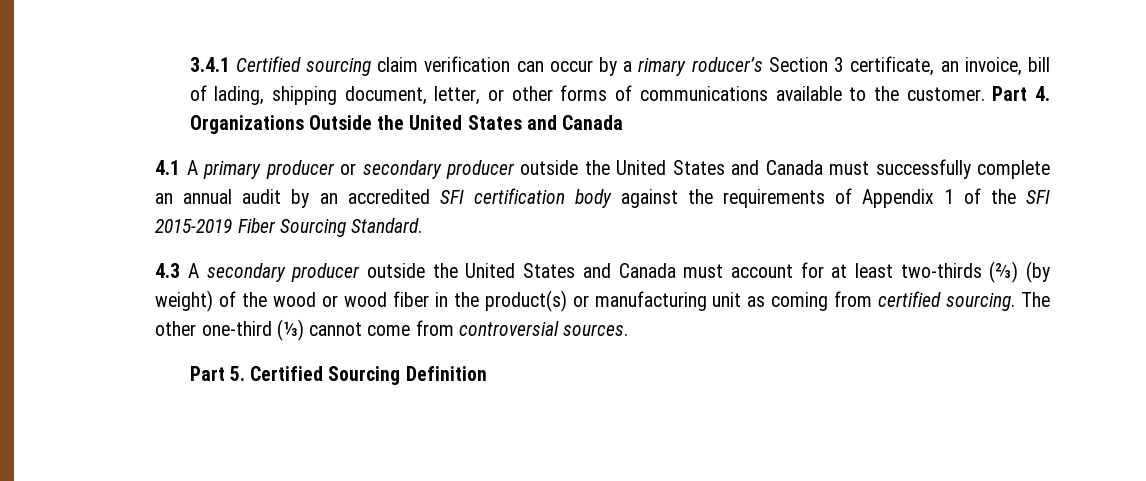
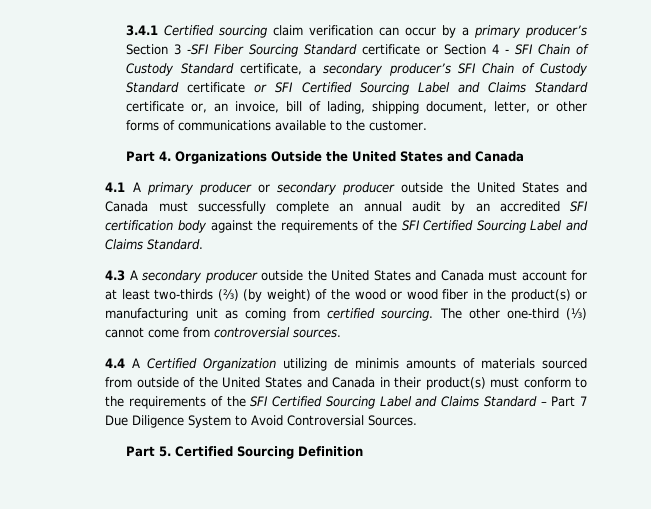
[638,56,935,76] rimary roducer’s Section 3 certificate, -> [474,25,587,38] [126,44,590,57] [126,63,588,76] [126,82,588,95] [126,101,208,113] primary producer’s Section 3 -SFI Fiber Sourcing Standard certificate or Section 4 - SFI Chain of Custody Standard certificate, a secondary producer’s SFI Chain of Custody Standard certificate or SFI Certified Sourcing Label and Claims Standard certificate or,
(985, 94) none -> (428, 125) //
[861,188,1051,208] [155,218,346,237] Appendix 1 of the SFI 2015-2019 Fiber Sourcing -> [378,220,588,233] [105,239,144,250] the SFI Certified Sourcing Label and Claims
(629, 330) none -> [105,358,587,371] [105,377,587,390] [105,396,587,409] [105,415,418,428] // 4.4 A Certified Organization utilizing de minimis amounts of materials sourced from outside of the United States and Canada in their product(s) must conform to the requirements of the SFI Certified Sourcing Label and Claims Standard – Part 7 Due Diligence System to Avoid Controversial Sources.

